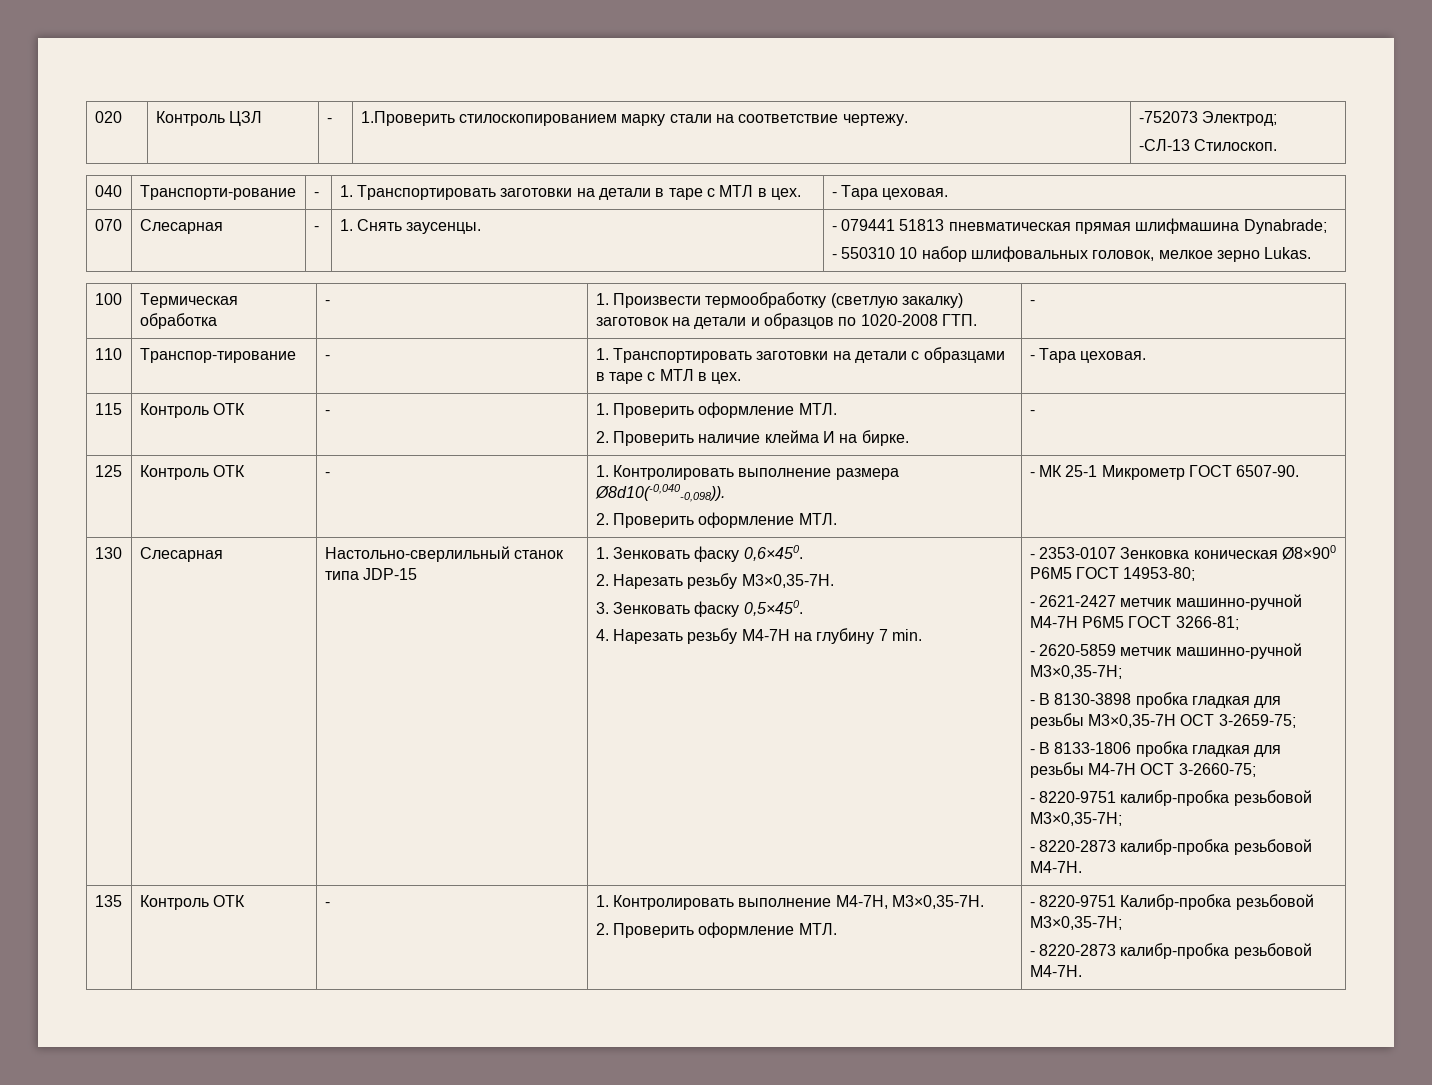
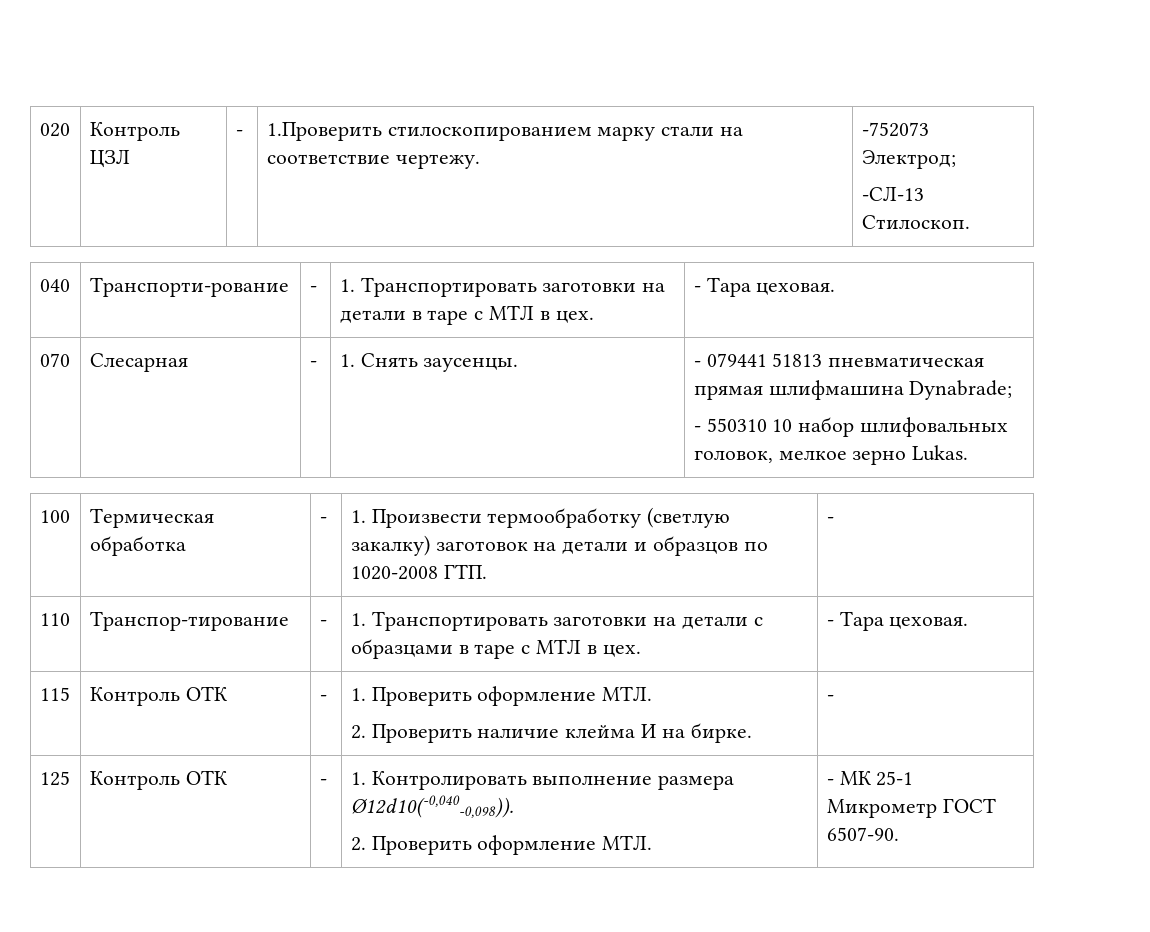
[594,484,725,502] Ø8d10(-0,040-0,098)). -> [350,795,514,818] Ø12d10(-0,040-0,098)).
[94,547,122,559] [139,547,223,562] [324,546,564,562] [324,568,417,580] [595,545,803,562] [595,573,834,589] [595,600,803,617] [595,628,922,644] [1029,545,1336,560] [1029,567,1196,581] [1029,594,1302,610] [1029,616,1239,630] [1029,643,1302,659] [1029,665,1122,679] [1029,692,1282,708] [1029,713,1296,729] [1029,741,1282,757] [1029,762,1256,778] [1029,790,1312,806] [1029,812,1122,826] [1029,839,1312,855] [1029,861,1082,873] [94,895,122,907] [139,895,245,910] [324,902,330,907] [595,895,984,910] [595,922,837,938] [1029,894,1314,910] [1029,916,1122,930] [1029,943,1312,959] [1029,965,1082,977] // 130 | Слесарная | Настольно-сверлильный станок типа JDP-15 | 1. Зенковать фаску 0,6×450. // 2. Нарезать резьбу M3×0,35-7H. // 3. Зенковать фаску 0,5×450. // 4. Нарезать резьбу М4-7Н на глубину 7 min. | - 2353-0107 Зенковка коническая Ø8×900 Р6М5 ГОСТ 14953-80; // - 2621-2427 метчик машинно-ручной М4-7Н Р6М5 ГОСТ 3266-81; // - 2620-5859 метчик машинно-ручной М3×0,35-7Н; // - В 8130-3898 пробка гладкая для резьбы М3×0,35-7Н ОСТ 3-2659-75; // - В 8133-1806 пробка гладкая для резьбы М4-7Н ОСТ 3-2660-75; // - 8220-9751 калибр-пробка резьбовой М3×0,35-7Н; // - 8220-2873 калибр-пробка резьбовой М4-7Н. // 135 | Контроль ОТК | - | 1. Контролировать выполнение М4-7Н, М3×0,35-7Н. // 2. Проверить оформление МТЛ. | - 8220-9751 Калибр-пробка резьбовой М3×0,35-7Н; // - 8220-2873 калибр-пробка резьбовой М4-7Н. -> (899, 834) none

